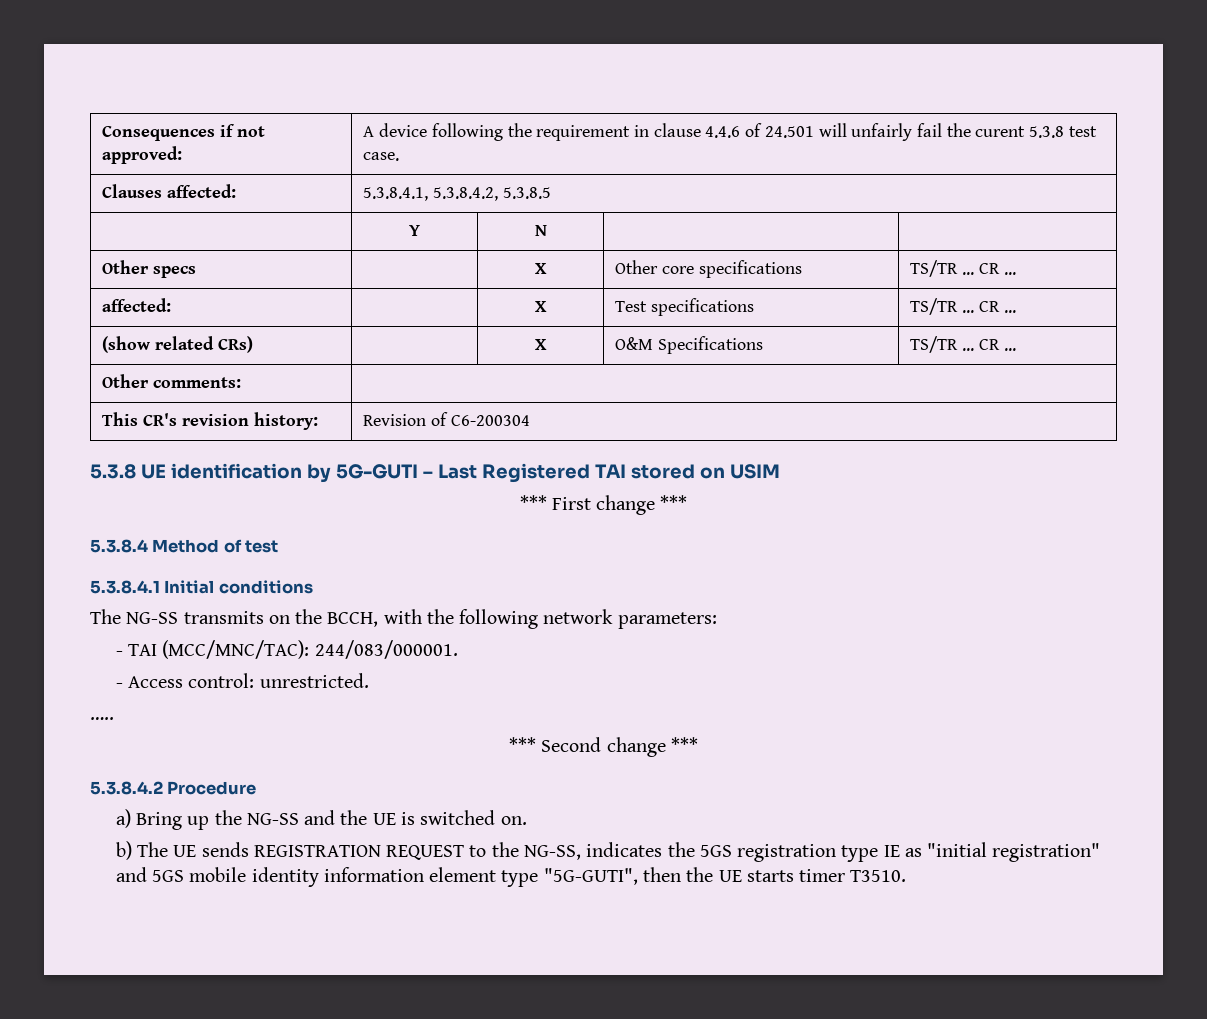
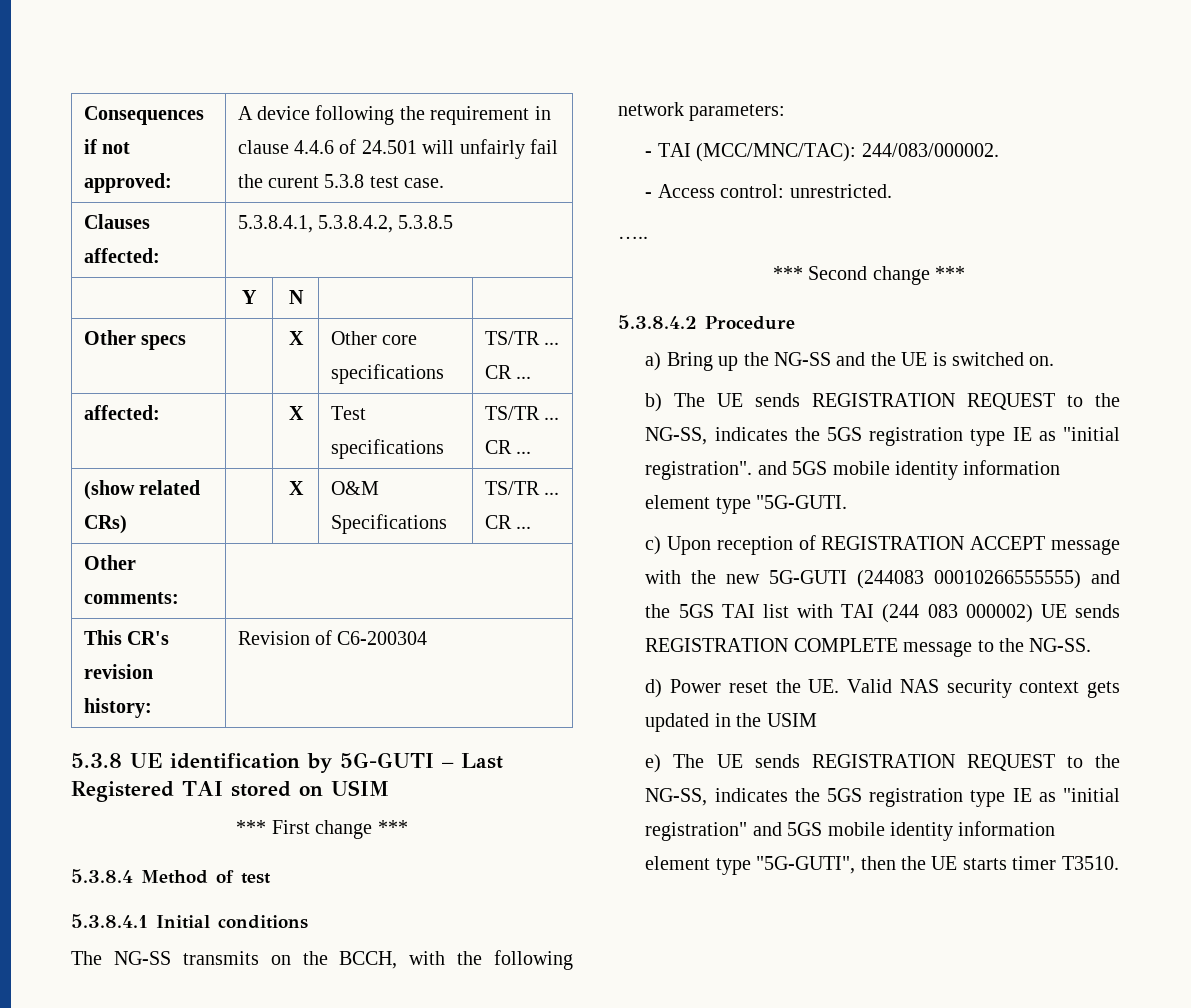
[314,640,458,659] 244/083/000001. -> [861,143,999,157] 244/083/000002.
(988, 849) none -> [645,460,1061,480] [645,495,848,514] [645,535,1120,555] [645,570,1120,589] [645,604,1120,623] [645,638,1092,657] [645,679,1120,698] [645,713,817,732] [645,754,1120,773] [645,788,1120,807] registration". and 5GS mobile identity information element type "5G-GUTI. // c) Upon reception of REGISTRATION ACCEPT message with the new 5G-GUTI (244083 00010266555555) and the 5GS TAI list with TAI (244 083 000002) UE sends REGISTRATION COMPLETE message to the NG-SS. // d) Power reset the UE. Valid NAS security context gets updated in the USIM // e) The UE sends REGISTRATION REQUEST to the NG-SS, indicates the 5GS registration type IE as "initial

